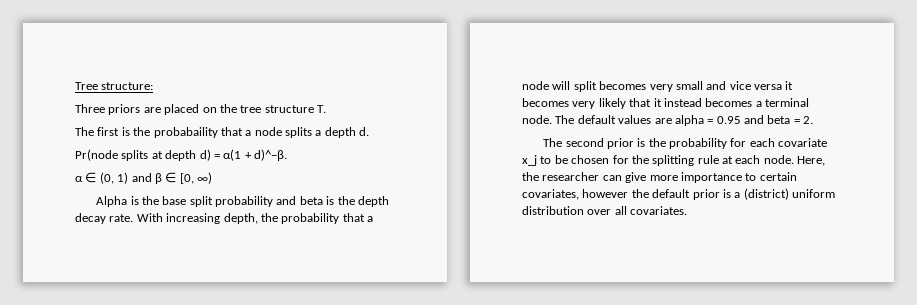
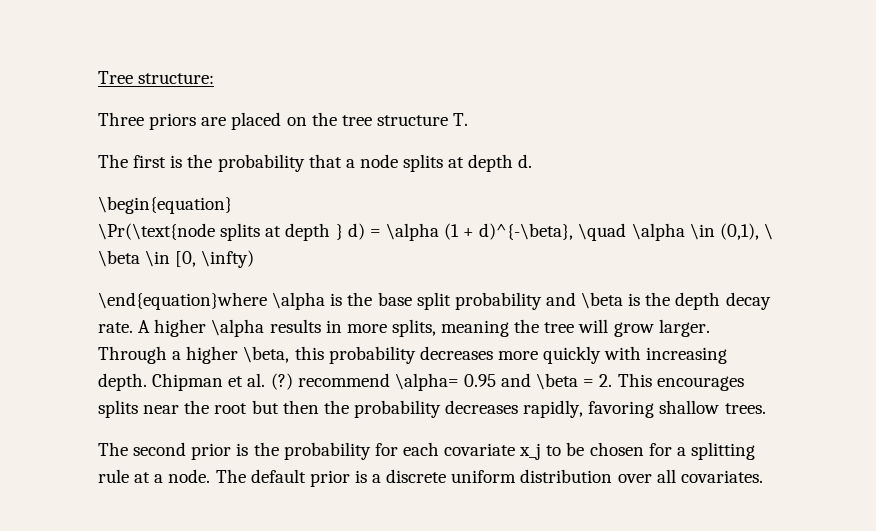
[153,127,218,138] probabaility -> [217,154,305,172] probability
[315,130,322,136] a -> [448,157,465,168] at
[75,149,197,161] Pr(node splits at depth -> [98,196,232,214] [98,223,343,241] \begin{equation} // \Pr(\text{node splits at depth }
[223,149,287,161] [75,172,212,184] [96,196,128,207] α(1 + d)^−β. // α ∈ (0, 1) and β ∈ [0, ∞) // Alpha -> [385,223,773,241] [98,250,255,268] [98,292,326,310] \alpha (1 + d)^{-\beta}, \quad \alpha \in (0,1), \ \beta \in [0, \infty) // \end{equation}where \alpha
[299,196,323,205] beta -> [581,292,624,309] \beta
[136,213,373,224] [522,81,794,92] [522,98,809,109] [522,115,814,126] With increasing depth, the probability that a node will split becomes very small and vice versa it becomes very likely that it instead becomes a terminal node. The default values are alpha = 0.95 and beta = 2. -> [138,319,710,337] [98,346,728,364] [98,373,744,391] [98,400,766,418] A higher \alpha results in more splits, meaning the tree will grow larger. Through a higher \beta, this probability decreases more quickly with increasing depth. Chipman et al. (?) recommend \alpha= 0.95 and \beta = 2. This encourages splits near the root but then the probability decreases rapidly, favoring shallow trees.
[631,155,649,164] the -> [676,447,686,456] a
[735,155,826,166] [522,172,797,183] [522,189,649,200] each node. Here, the researcher can give more importance to certain covariates, however the -> [154,469,246,483] a node. The
[743,188,789,200] (district) -> [386,469,447,483] discrete

